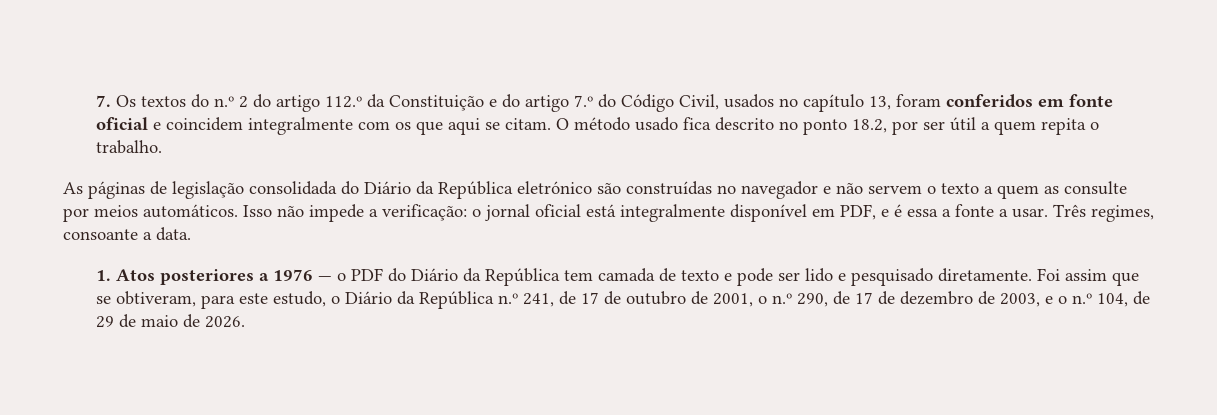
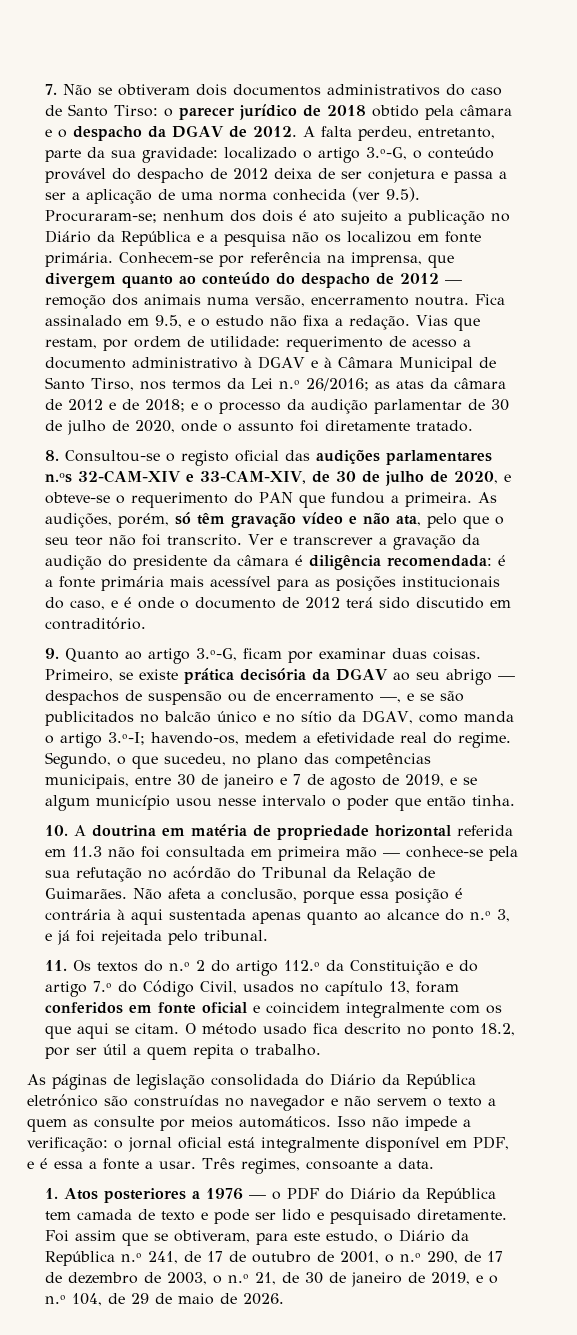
(111, 101) none -> [63,84,503,96] [45,104,513,120] [45,125,496,141] [45,147,495,163] [45,168,508,183] [45,187,421,204] [45,210,511,225] [45,230,482,247] [45,252,455,268] [45,272,463,288] [45,294,506,309] [45,315,481,331] [45,336,472,352] [45,356,497,372] [45,377,507,391] [45,399,510,414] [45,420,474,435] [45,449,493,466] [45,470,512,486] [45,492,498,508] [45,512,505,529] [45,534,481,550] [45,555,507,570] [45,576,501,591] [45,597,512,610] [45,617,147,630] [45,648,482,664] [45,668,516,685] [45,690,465,705] [45,710,515,726] [45,732,512,748] [45,752,432,769] [45,774,478,790] [45,795,516,811] [45,824,514,840] [45,846,519,861] [45,866,436,882] [45,888,464,904] [45,909,511,925] [45,930,269,945] [45,960,68,971] Não se obtiveram dois documentos administrativos do caso de Santo Tirso: o parecer jurídico de 2018 obtido pela câmara e o despacho da DGAV de 2012. A falta perdeu, entretanto, parte da sua gravidade: localizado o artigo 3.º-G, o conteúdo provável do despacho de 2012 deixa de ser conjetura e passa a ser a aplicação de uma norma conhecida (ver 9.5). Procuraram-se; nenhum dos dois é ato sujeito a publicação no Diário da República e a pesquisa não os localizou em fonte primária. Conhecem-se por referência na imprensa, que divergem quanto ao conteúdo do despacho de 2012 — remoção dos animais numa versão, encerramento noutra. Fica assinalado em 9.5, e o estudo não fixa a redação. Vias que restam, por ordem de utilidade: requerimento de acesso a documento administrativo à DGAV e à Câmara Municipal de Santo Tirso, nos termos da Lei n.º 26/2016; as atas da câmara de 2012 e de 2018; e o processo da audição parlamentar de 30 de julho de 2020, onde o assunto foi diretamente tratado. // 8. Consultou-se o registo oficial das audições parlamentares n.ºs 32-CAM-XIV e 33-CAM-XIV, de 30 de julho de 2020, e obteve-se o requerimento do PAN que fundou a primeira. As audições, porém, só têm gravação vídeo e não ata, pelo que o seu teor não foi transcrito. Ver e transcrever a gravação da audição do presidente da câmara é diligência recomendada: é a fonte primária mais acessível para as posições institucionais do caso, e é onde o documento de 2012 terá sido discutido em contraditório. // 9. Quanto ao artigo 3.º-G, ficam por examinar duas coisas. Primeiro, se existe prática decisória da DGAV ao seu abrigo — despachos de suspensão ou de encerramento —, e se são publicitados no balcão único e no sítio da DGAV, como manda o artigo 3.º-I; havendo-os, medem a efetividade real do regime. Segundo, o que sucedeu, no plano das competências municipais, entre 30 de janeiro e 7 de agosto de 2019, e se algum município usou nesse intervalo o poder que então tinha. // 10. A doutrina em matéria de propriedade horizontal referida em 11.3 não foi consultada em primeira mão — conhece-se pela sua refutação no acórdão do Tribunal da Relação de Guimarães. Não afeta a conclusão, porque essa posição é contrária à aqui sustentada apenas quanto ao alcance do n.º 3, e já foi rejeitada pelo tribunal. // 11.
(1040, 300) none -> [213,1272,471,1287] o n.º 21, de 30 de janeiro de 2019,

